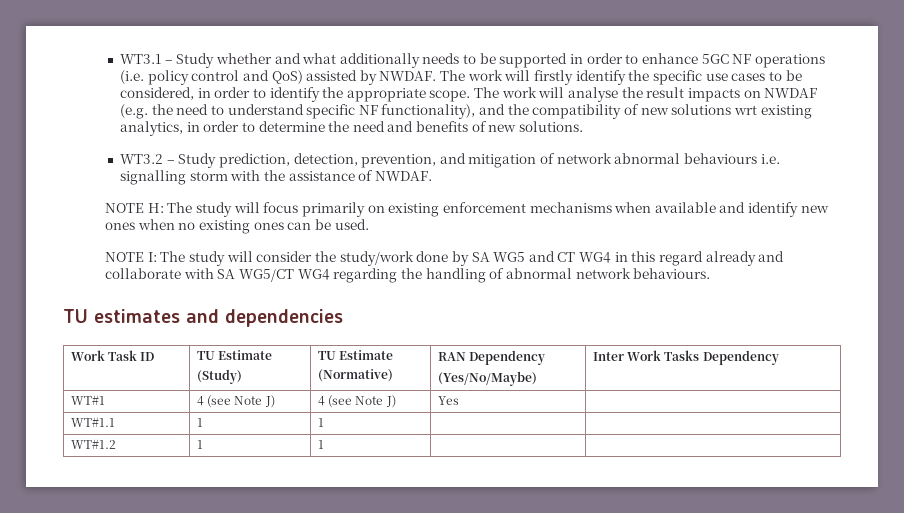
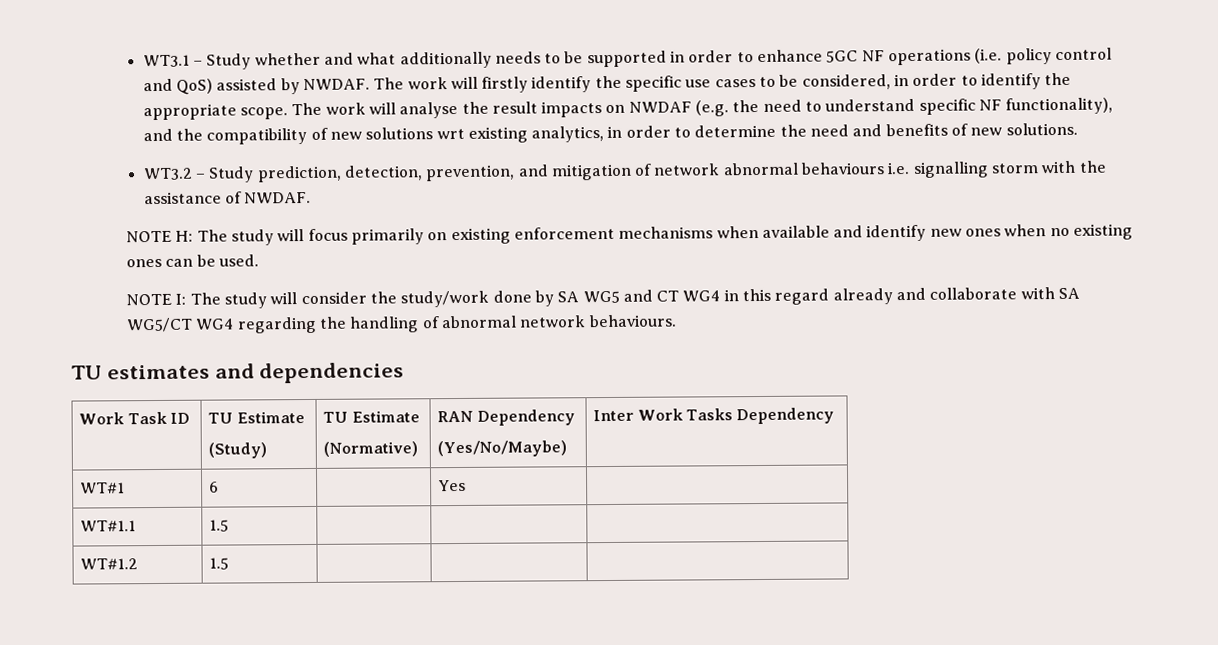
[196,395,275,408] [317,395,396,408] 4 (see Note J) | 4 (see Note J) -> [209,481,220,493] 6 |
[196,418,203,427] [317,418,324,427] 1 | 1 -> [209,519,230,532] 1.5 |
[196,440,203,449] [317,440,324,449] 1 | 1 -> [209,557,230,570] 1.5 |

